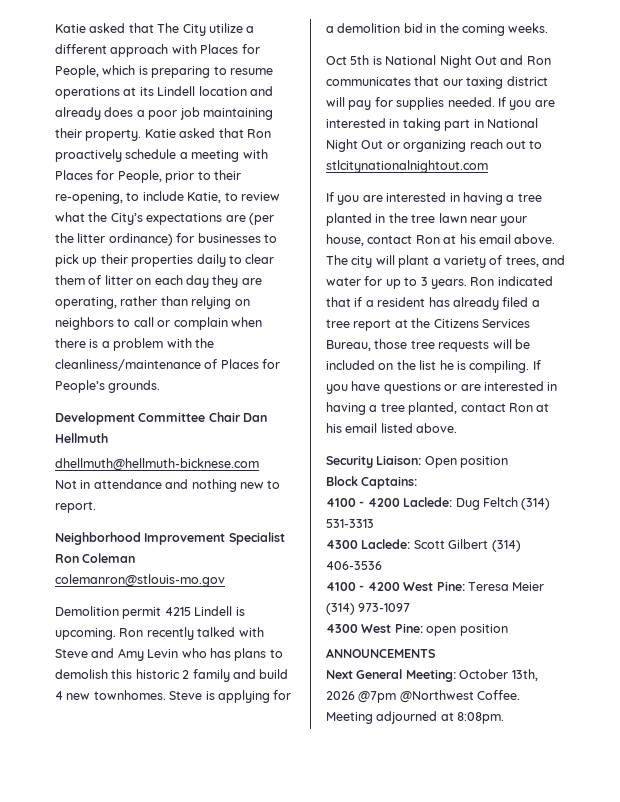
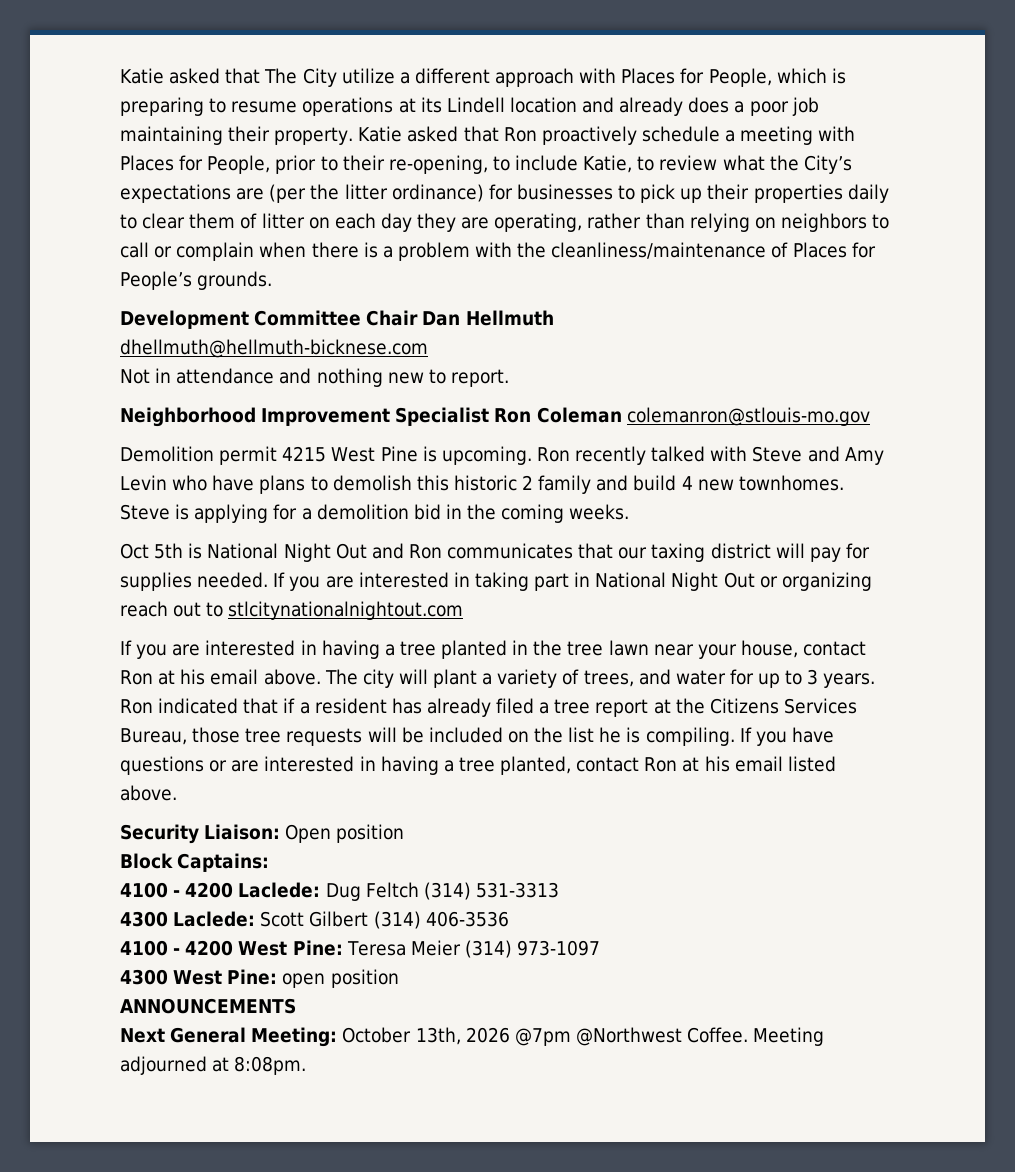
[194,606,233,616] Lindell -> [331,446,418,462] West Pine
[209,648,231,658] has -> [212,475,255,491] have

